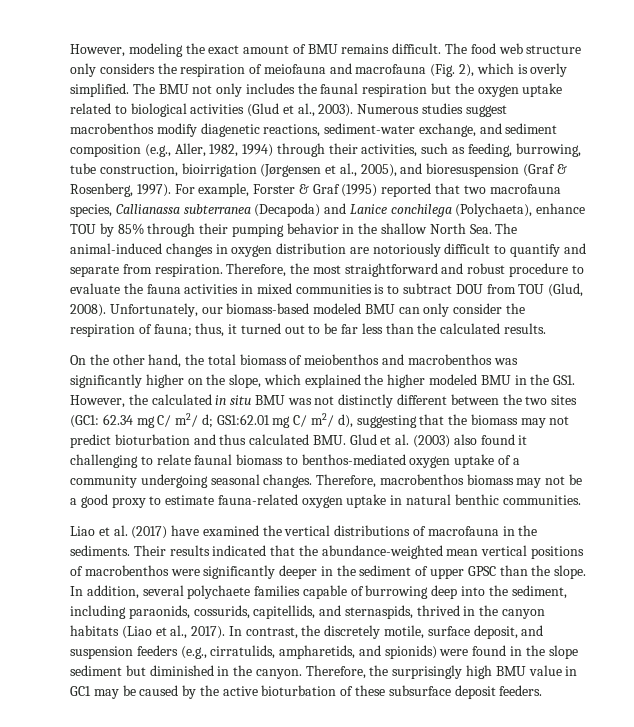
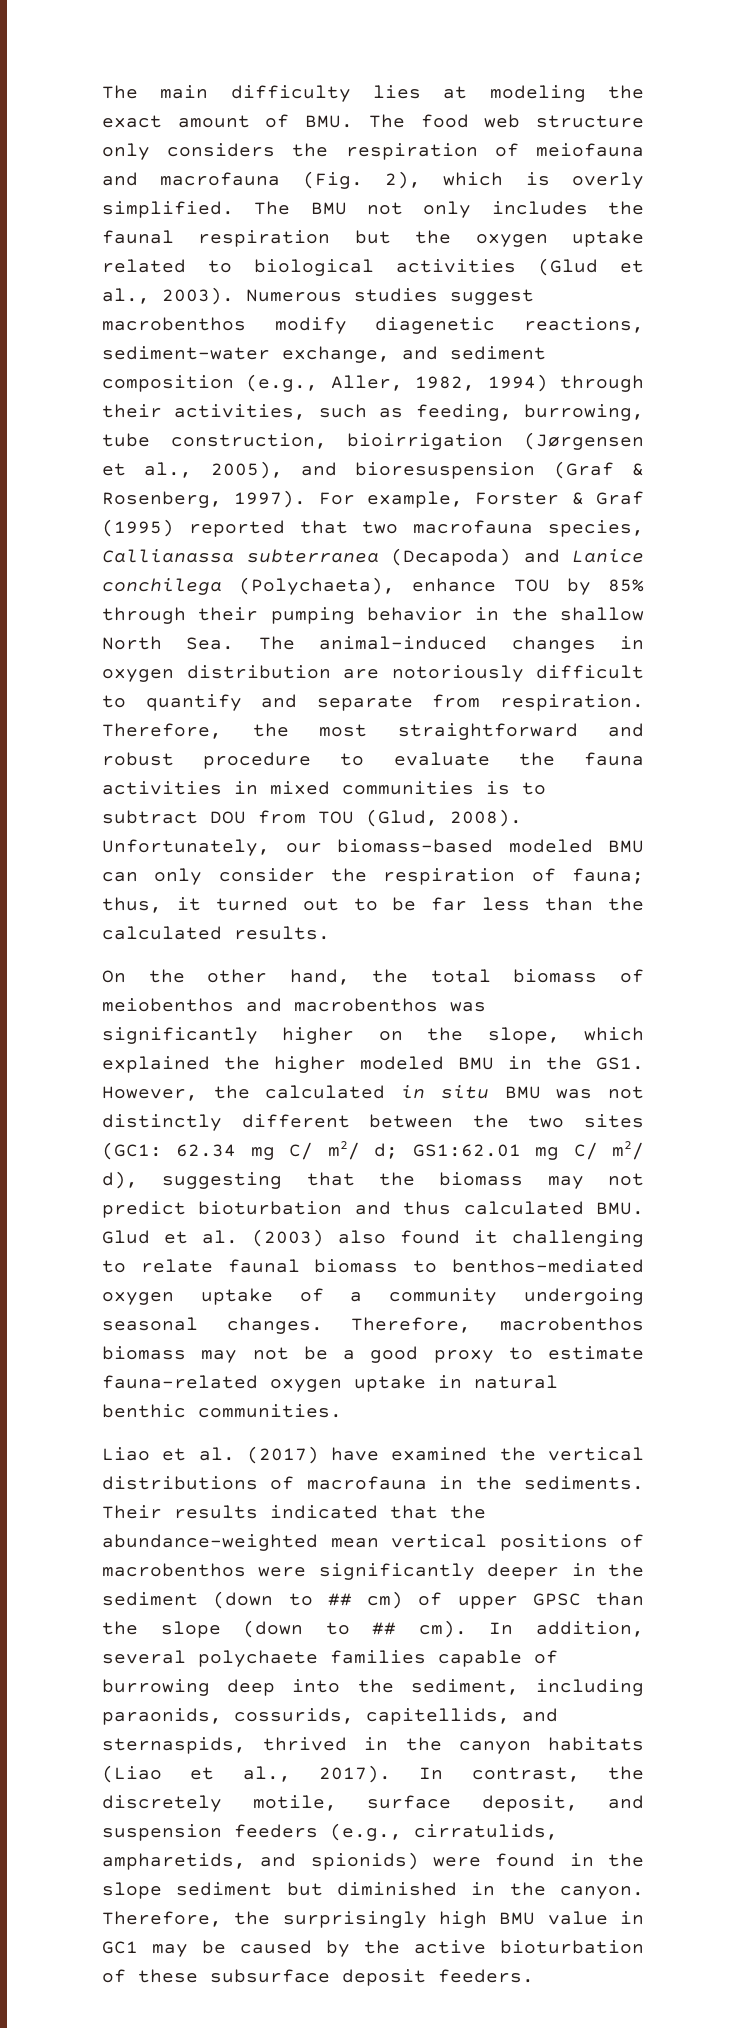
[70,44,125,57] However, -> [102,85,468,102] The main difficulty lies at
[307,43,442,54] BMU remains difficult. -> [305,115,354,128] BMU.
(412, 570) none -> [213,1591,403,1609] (down to ## cm)
[554,565,587,579] slope. -> [160,1620,467,1638] slope (down to ## cm).

